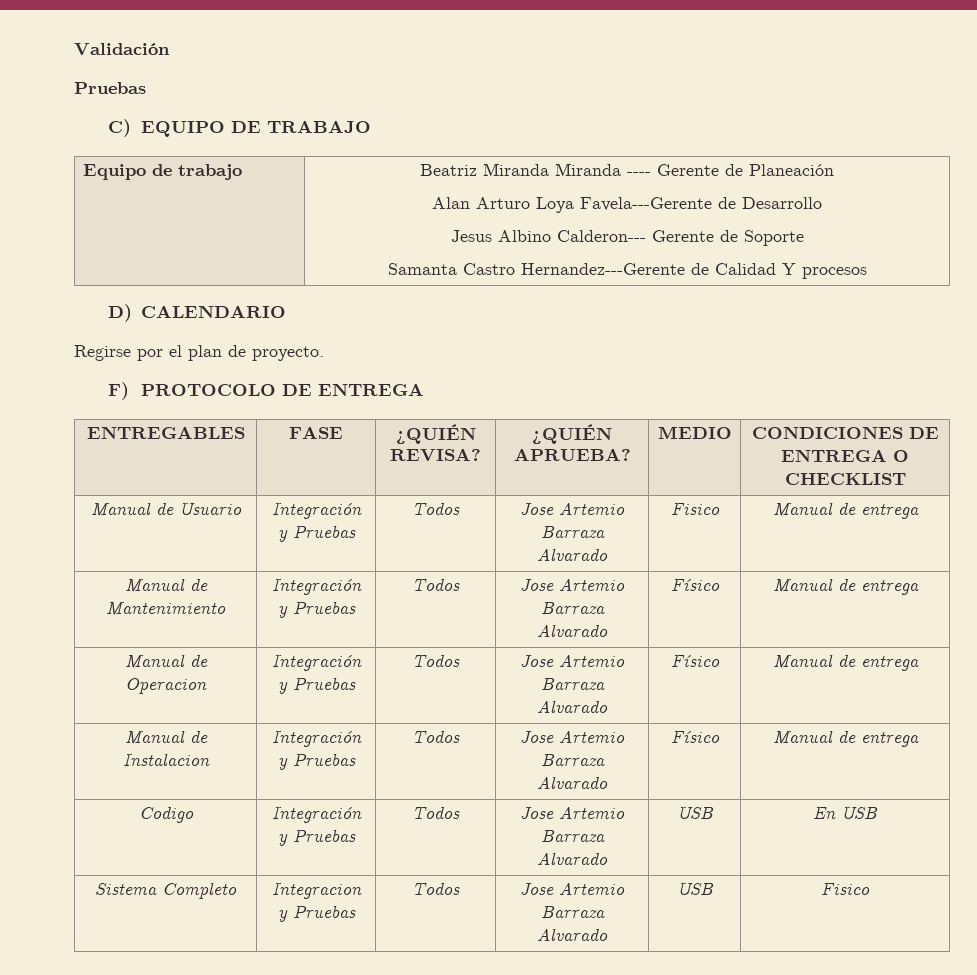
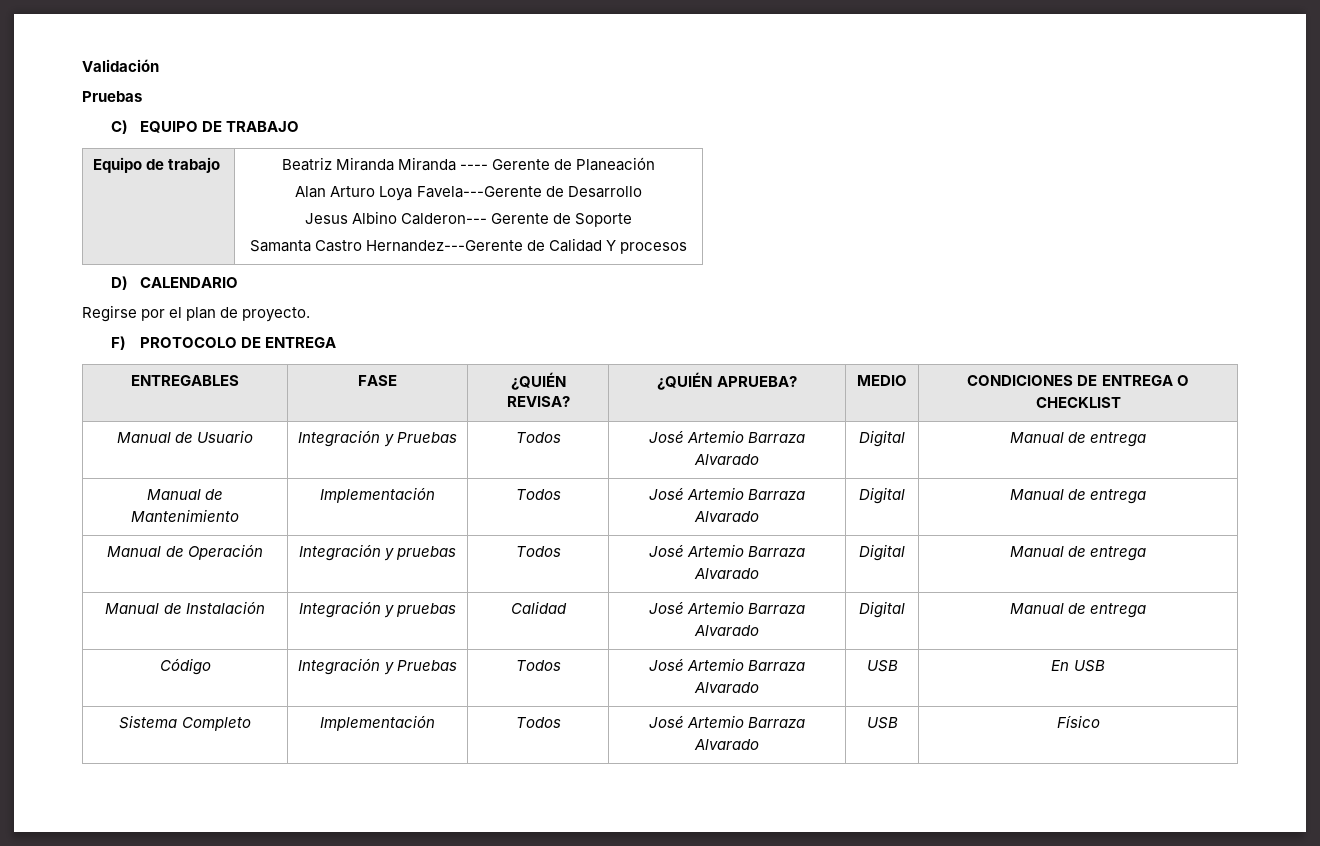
[520,502,625,515] [540,526,605,538] [537,548,608,561] [670,502,720,515] Jose Artemio Barraza Alvarado | Fisico -> [648,430,806,443] [694,454,759,465] [859,430,905,447] José Artemio Barraza Alvarado | Digital
[271,578,362,595] [277,601,356,618] [412,578,460,591] [520,578,625,591] [540,602,605,614] [537,624,608,637] [670,578,720,591] [772,578,919,595] [124,654,208,668] [125,678,207,694] [271,654,362,671] [277,677,356,694] [412,654,460,667] [520,654,625,667] [540,678,605,690] [537,700,608,713] [670,654,720,667] [772,654,919,671] [124,730,208,744] [122,753,210,766] [271,730,362,747] [277,753,356,770] [412,730,460,743] [520,730,625,743] [540,754,605,766] [537,776,608,789] [670,730,720,743] [772,730,919,747] [138,806,194,823] [271,806,362,823] [277,829,356,846] [412,806,460,819] [520,807,554,819] Integración y Pruebas | Todos | Jose Artemio Barraza Alvarado | Físico | Manual de entrega // Manual de Operacion | Integración y Pruebas | Todos | Jose Artemio Barraza Alvarado | Físico | Manual de entrega // Manual de Instalacion | Integración y Pruebas | Todos | Jose Artemio Barraza Alvarado | Físico | Manual de entrega // Codigo | Integración y Pruebas | Todos | Jose -> [320,487,435,503] [515,489,561,500] [648,487,806,500] [694,511,759,522] [859,487,905,504] [1009,489,1147,504] [107,544,263,560] [298,544,457,561] [515,546,561,557] [648,544,806,557] [694,568,759,579] [859,544,905,561] [1009,546,1147,561] [105,601,265,614] [298,601,457,618] [510,601,567,614] [648,601,806,614] [694,625,759,636] [859,601,905,618] [1009,603,1147,618] [159,658,211,675] [298,658,457,675] [515,660,561,671] [648,658,684,671] Implementación | Todos | José Artemio Barraza Alvarado | Digital | Manual de entrega // Manual de Operación | Integración y pruebas | Todos | José Artemio Barraza Alvarado | Digital | Manual de entrega // Manual de Instalación | Integración y pruebas | Calidad | José Artemio Barraza Alvarado | Digital | Manual de entrega // Código | Integración y Pruebas | Todos | José
[271,882,362,899] [277,905,356,922] [412,882,460,895] [520,882,625,895] [540,906,605,918] [537,928,608,941] [676,882,714,895] [821,882,870,895] Integracion y Pruebas | Todos | Jose Artemio Barraza Alvarado | USB | Fisico -> [320,715,435,731] [515,717,561,728] [648,715,806,728] [694,739,759,750] [866,717,898,729] [1056,715,1100,728] Implementación | Todos | José Artemio Barraza Alvarado | USB | Físico

